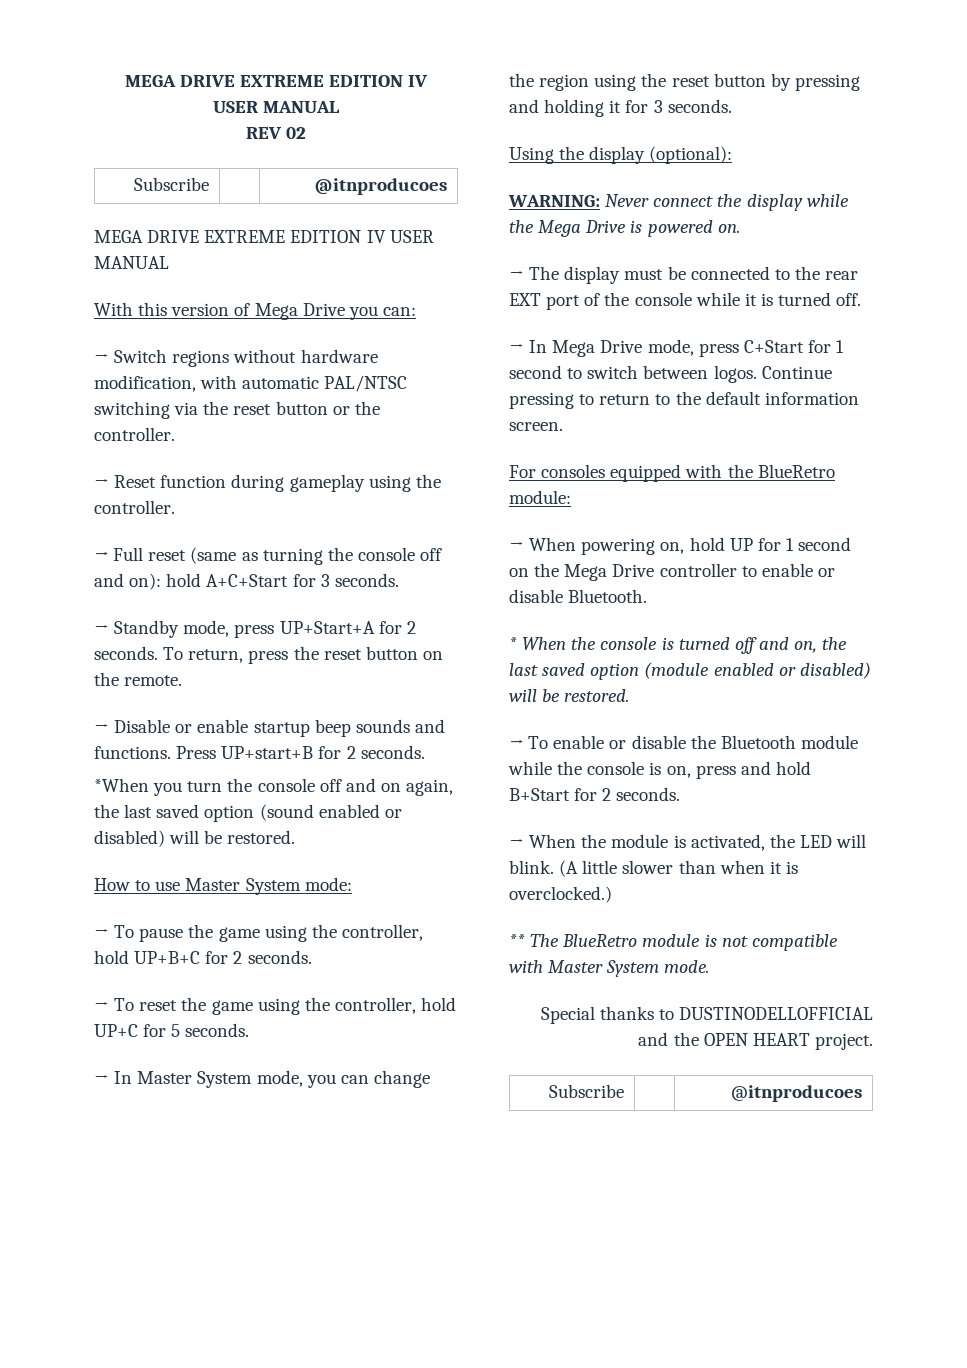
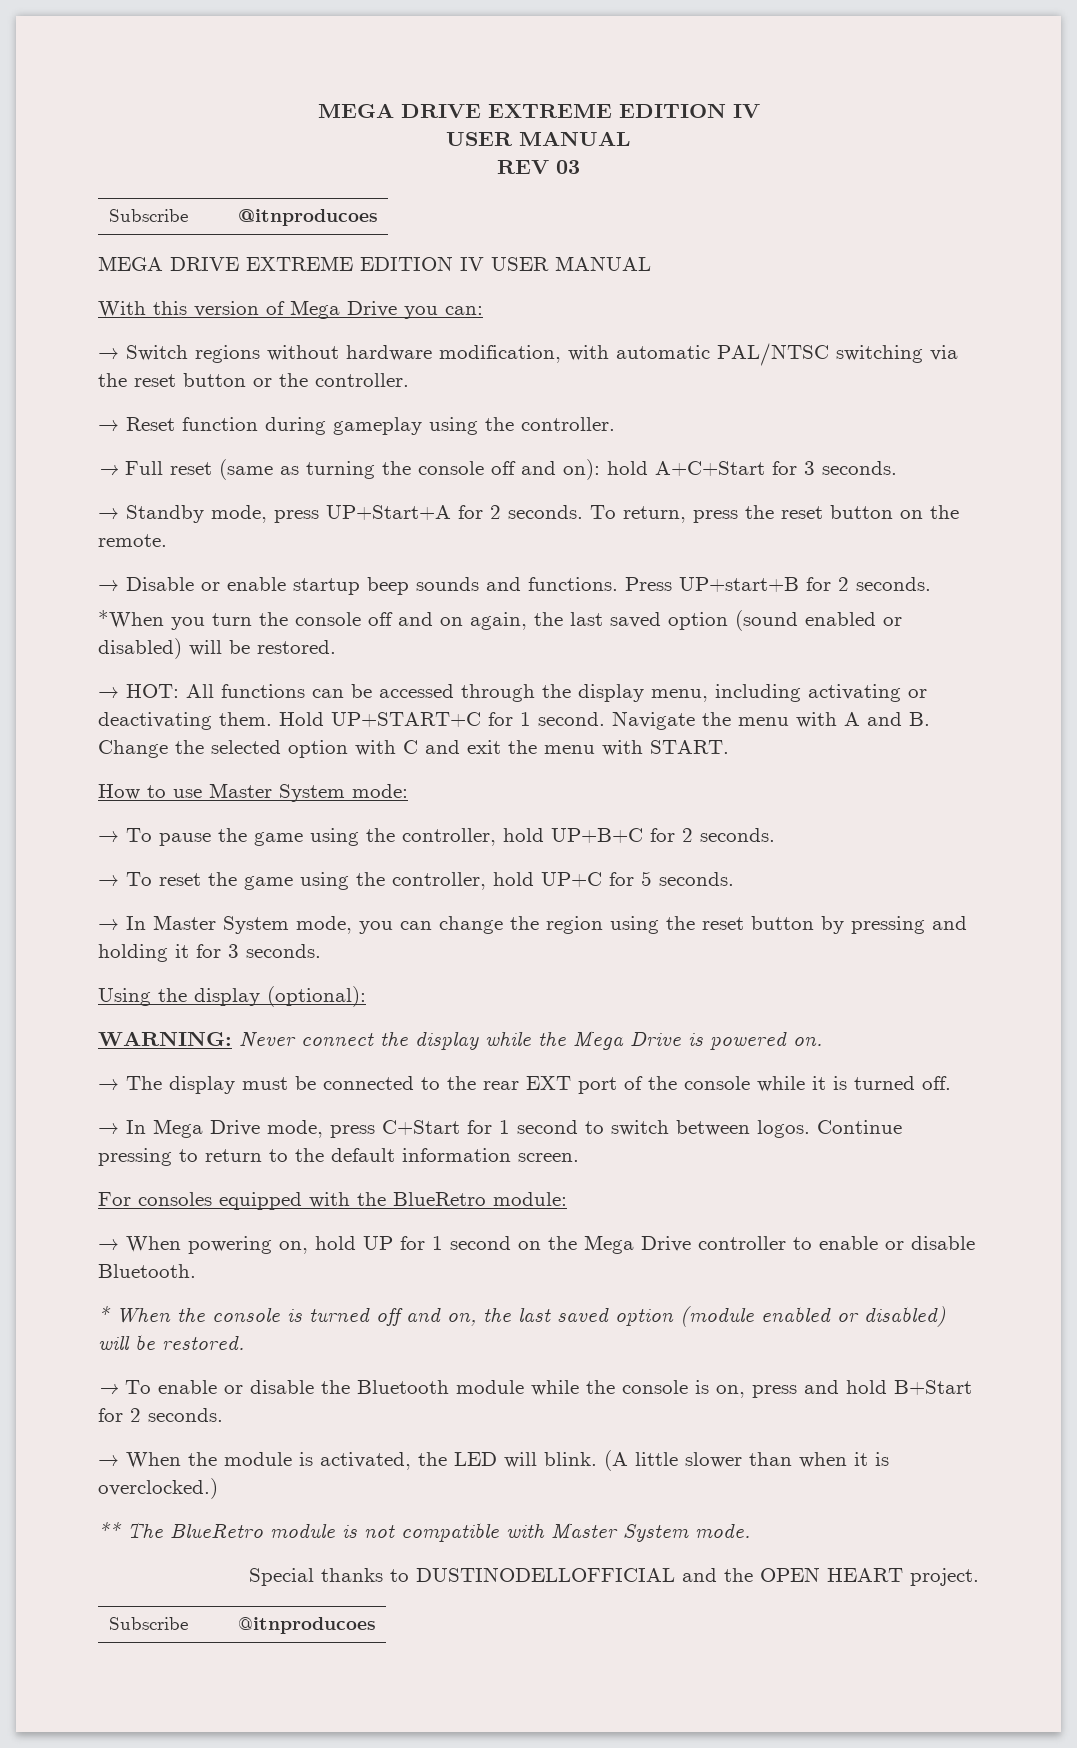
[286,127,307,139] 02 -> [556,160,580,174] 03
(296, 837) none -> [98,684,927,702] [98,711,930,730] [98,740,729,758] // → HOT: All functions can be accessed through the display menu, including activating or deactivating them. Hold UP+START+C for 1 second. Navigate the menu with A and B. Change the selected option with C and exit the menu with START.

